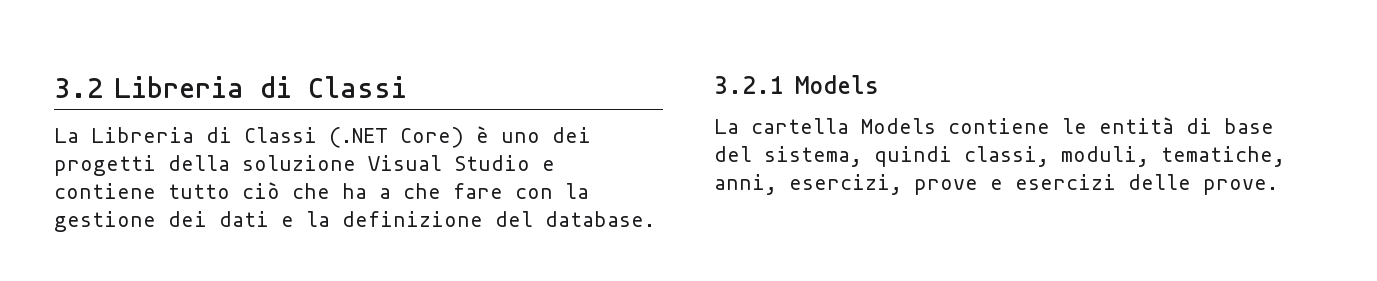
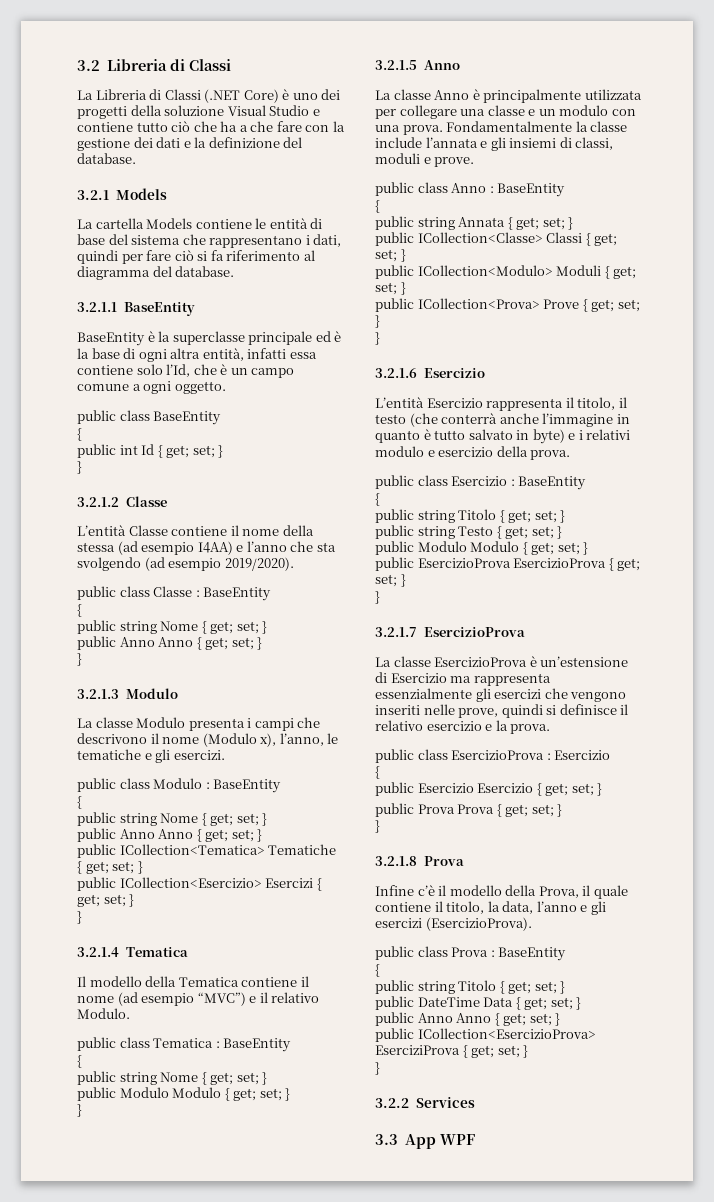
[764,146,1285,167] [714,174,1278,195] sistema, quindi classi, moduli, tematiche, anni, esercizi, prove e esercizi delle prove. -> [131,234,342,248] [77,250,315,264] [77,266,235,280] [77,302,195,316] [77,331,342,346] [77,348,317,362] [77,364,295,378] [77,381,226,394] [77,410,222,425] [77,428,82,441] [77,444,224,458] [77,461,82,474] [77,496,167,507] [77,525,314,536] [77,541,336,555] [77,557,294,571] [77,586,272,601] [77,604,82,617] [77,620,268,634] [77,636,263,650] [77,653,82,666] [77,688,178,699] [77,717,321,731] [77,733,339,747] [77,749,225,763] [77,778,282,793] [77,796,82,809] [77,812,268,826] [77,828,263,842] [77,844,337,858] [77,861,143,874] [77,877,322,891] [77,894,135,907] [77,911,82,924] [77,947,188,957] [77,976,309,987] [77,992,320,1006] [77,1008,130,1019] [77,1037,292,1052] [77,1055,82,1068] [77,1071,268,1085] [77,1087,291,1101] [77,1104,82,1117] [375,60,460,70] [375,89,642,103] [375,105,636,119] [375,121,628,135] [375,137,614,151] [375,153,475,167] [375,182,566,197] [375,200,380,213] [375,216,574,230] [375,232,618,246] [375,249,406,262] [375,265,637,279] [375,282,406,295] [375,298,640,312] [375,315,380,328] [375,332,380,345] [375,368,485,378] [375,397,627,411] [375,413,630,427] [375,429,631,444] [375,446,571,460] [375,475,587,490] [375,493,380,506] [375,509,566,523] [375,525,563,539] [375,541,589,555] [375,557,641,571] [375,574,406,587] [375,591,380,604] [375,627,525,637] [375,656,629,667] [375,672,551,686] [375,688,627,702] [375,704,629,718] [375,720,551,734] [375,749,611,763] [375,766,380,779] [375,782,603,796] [375,803,563,817] [375,820,380,833] [375,856,464,866] [375,885,628,899] [375,901,606,915] [375,917,532,931] [375,946,567,961] [375,964,380,977] [375,980,566,994] [375,996,582,1010] [375,1012,561,1026] [375,1028,596,1042] [375,1045,529,1058] [375,1062,380,1075] [375,1097,475,1108] [375,1134,475,1149] sistema che rappresentano i dati, quindi per fare ciò si fa riferimento al diagramma del database. // 3.2.1.1 BaseEntity // BaseEntity è la superclasse principale ed è la base di ogni altra entità, infatti essa contiene solo l’Id, che è un campo comune a ogni oggetto. // public class BaseEntity // { // public int Id { get; set; } // } // 3.2.1.2 Classe // L’entità Classe contiene il nome della stessa (ad esempio I4AA) e l’anno che sta svolgendo (ad esempio 2019/2020). // public class Classe : BaseEntity // { // public string Nome { get; set; } // public Anno Anno { get; set; } // } // 3.2.1.3 Modulo // La classe Modulo presenta i campi che descrivono il nome (Modulo x), l’anno, le tematiche e gli esercizi. // public class Modulo : BaseEntity // { // public string Nome { get; set; } // public Anno Anno { get; set; } // public ICollection<Tematica> Tematiche { get; set; } // public ICollection<Esercizio> Esercizi { get; set; } // } // 3.2.1.4 Tematica // Il modello della Tematica contiene il nome (ad esempio “MVC”) e il relativo Modulo. // public class Tematica : BaseEntity // { // public string Nome { get; set; } // public Modulo Modulo { get; set; } // } // 3.2.1.5 Anno // La classe Anno è principalmente utilizzata per collegare una classe e un modulo con una prova. Fondamentalmente la classe include l’annata e gli insiemi di classi, moduli e prove. // public class Anno : BaseEntity // { // public string Annata { get; set; } // public ICollection<Classe> Classi { get; set; } // public ICollection<Modulo> Moduli { get; set; } // public ICollection<Prova> Prove { get; set; } // } // 3.2.1.6 Esercizio // L’entità Esercizio rappresenta il titolo, il testo (che conterrà anche l’immagine in quanto è tutto salvato in byte) e i relativi modulo e esercizio della prova. // public class Esercizio : BaseEntity // { // public string Titolo { get; set; } // public string Testo { get; set; } // public Modulo Modulo { get; set; } // public EsercizioProva EsercizioProva { get; set; } // } // 3.2.1.7 EsercizioProva // La classe EsercizioProva è un’estensione di Esercizio ma rappresenta essenzialmente gli esercizi che vengono inseriti nelle prove, quindi si definisce il relativo esercizio e la prova. // public class EsercizioProva : Esercizio // { // public Esercizio Esercizio { get; set; } // public Prova Prova { get; set; } // } // 3.2.1.8 Prova // Infine c’è il modello della Prova, il quale contiene il titolo, la data, l’anno e gli esercizi (EsercizioProva). // public class Prova : BaseEntity // { // public string Titolo { get; set; } // public DateTime Data { get; set; } // public Anno Anno { get; set; } // public ICollection<EsercizioProva> EserciziProva { get; set; } // } // 3.2.2 Services // 3.3 App WPF

